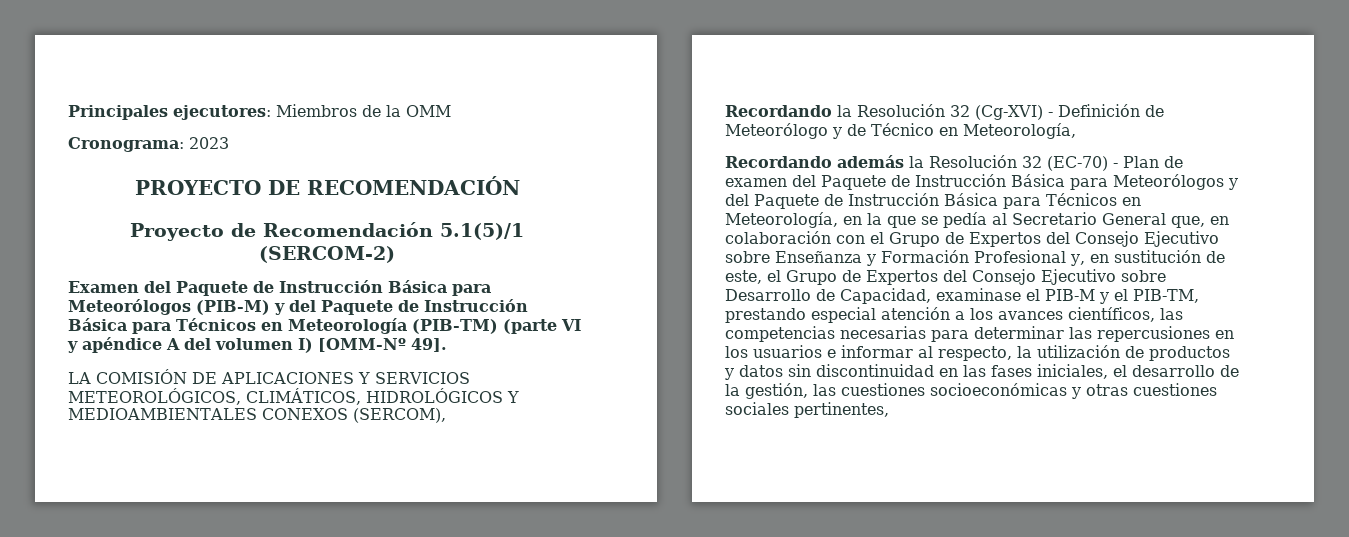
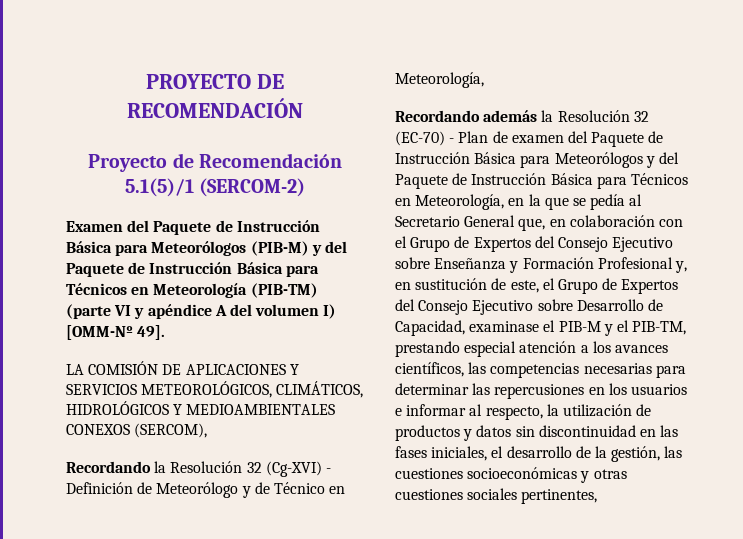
[68,104,451,120] [68,137,229,152] Principales ejecutores: Miembros de la OMM // Cronograma: 2023 // -> (146, 81) none

